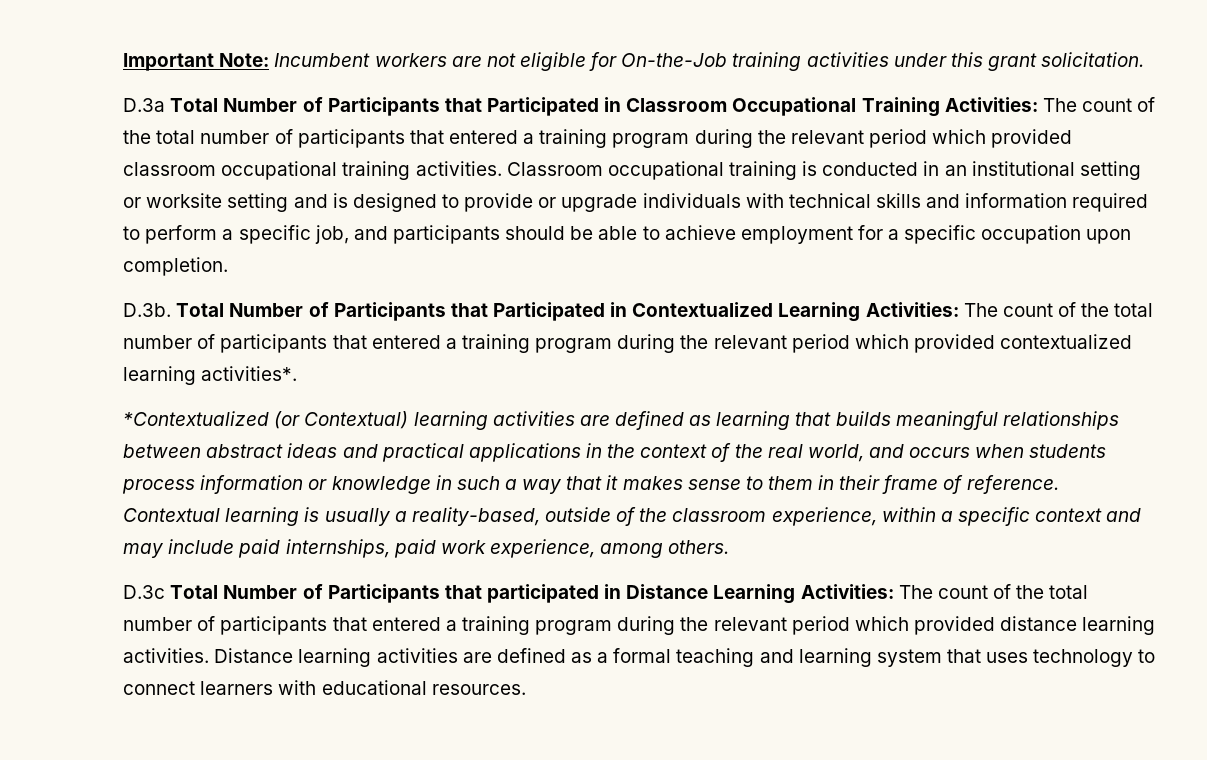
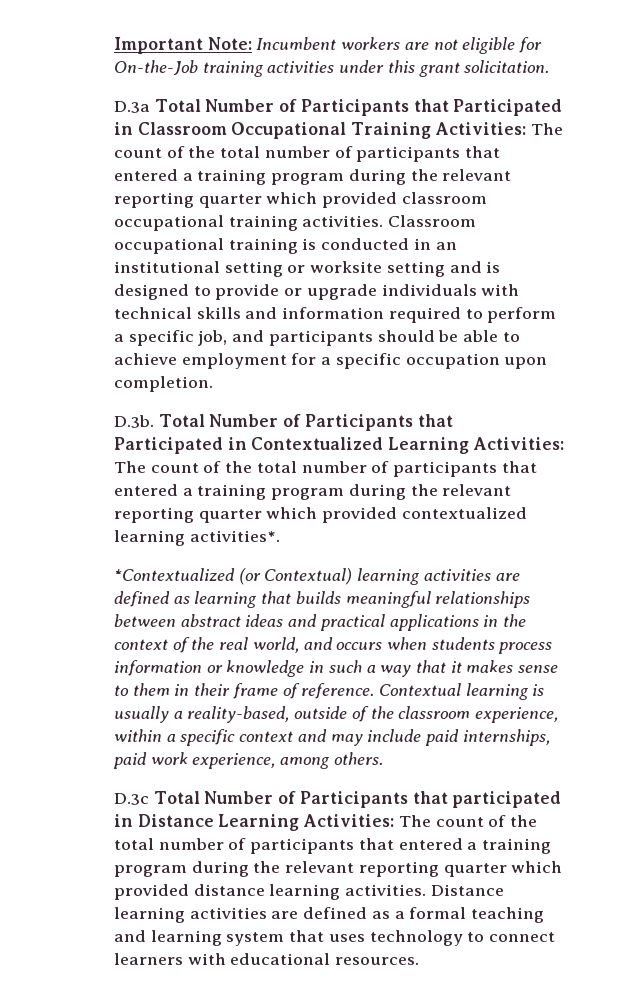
[868,129,927,148] period -> [113,192,262,208] reporting quarter
[791,334,850,353] period -> [113,507,262,523] reporting quarter
[791,616,850,635] period -> [358,861,507,877] reporting quarter

